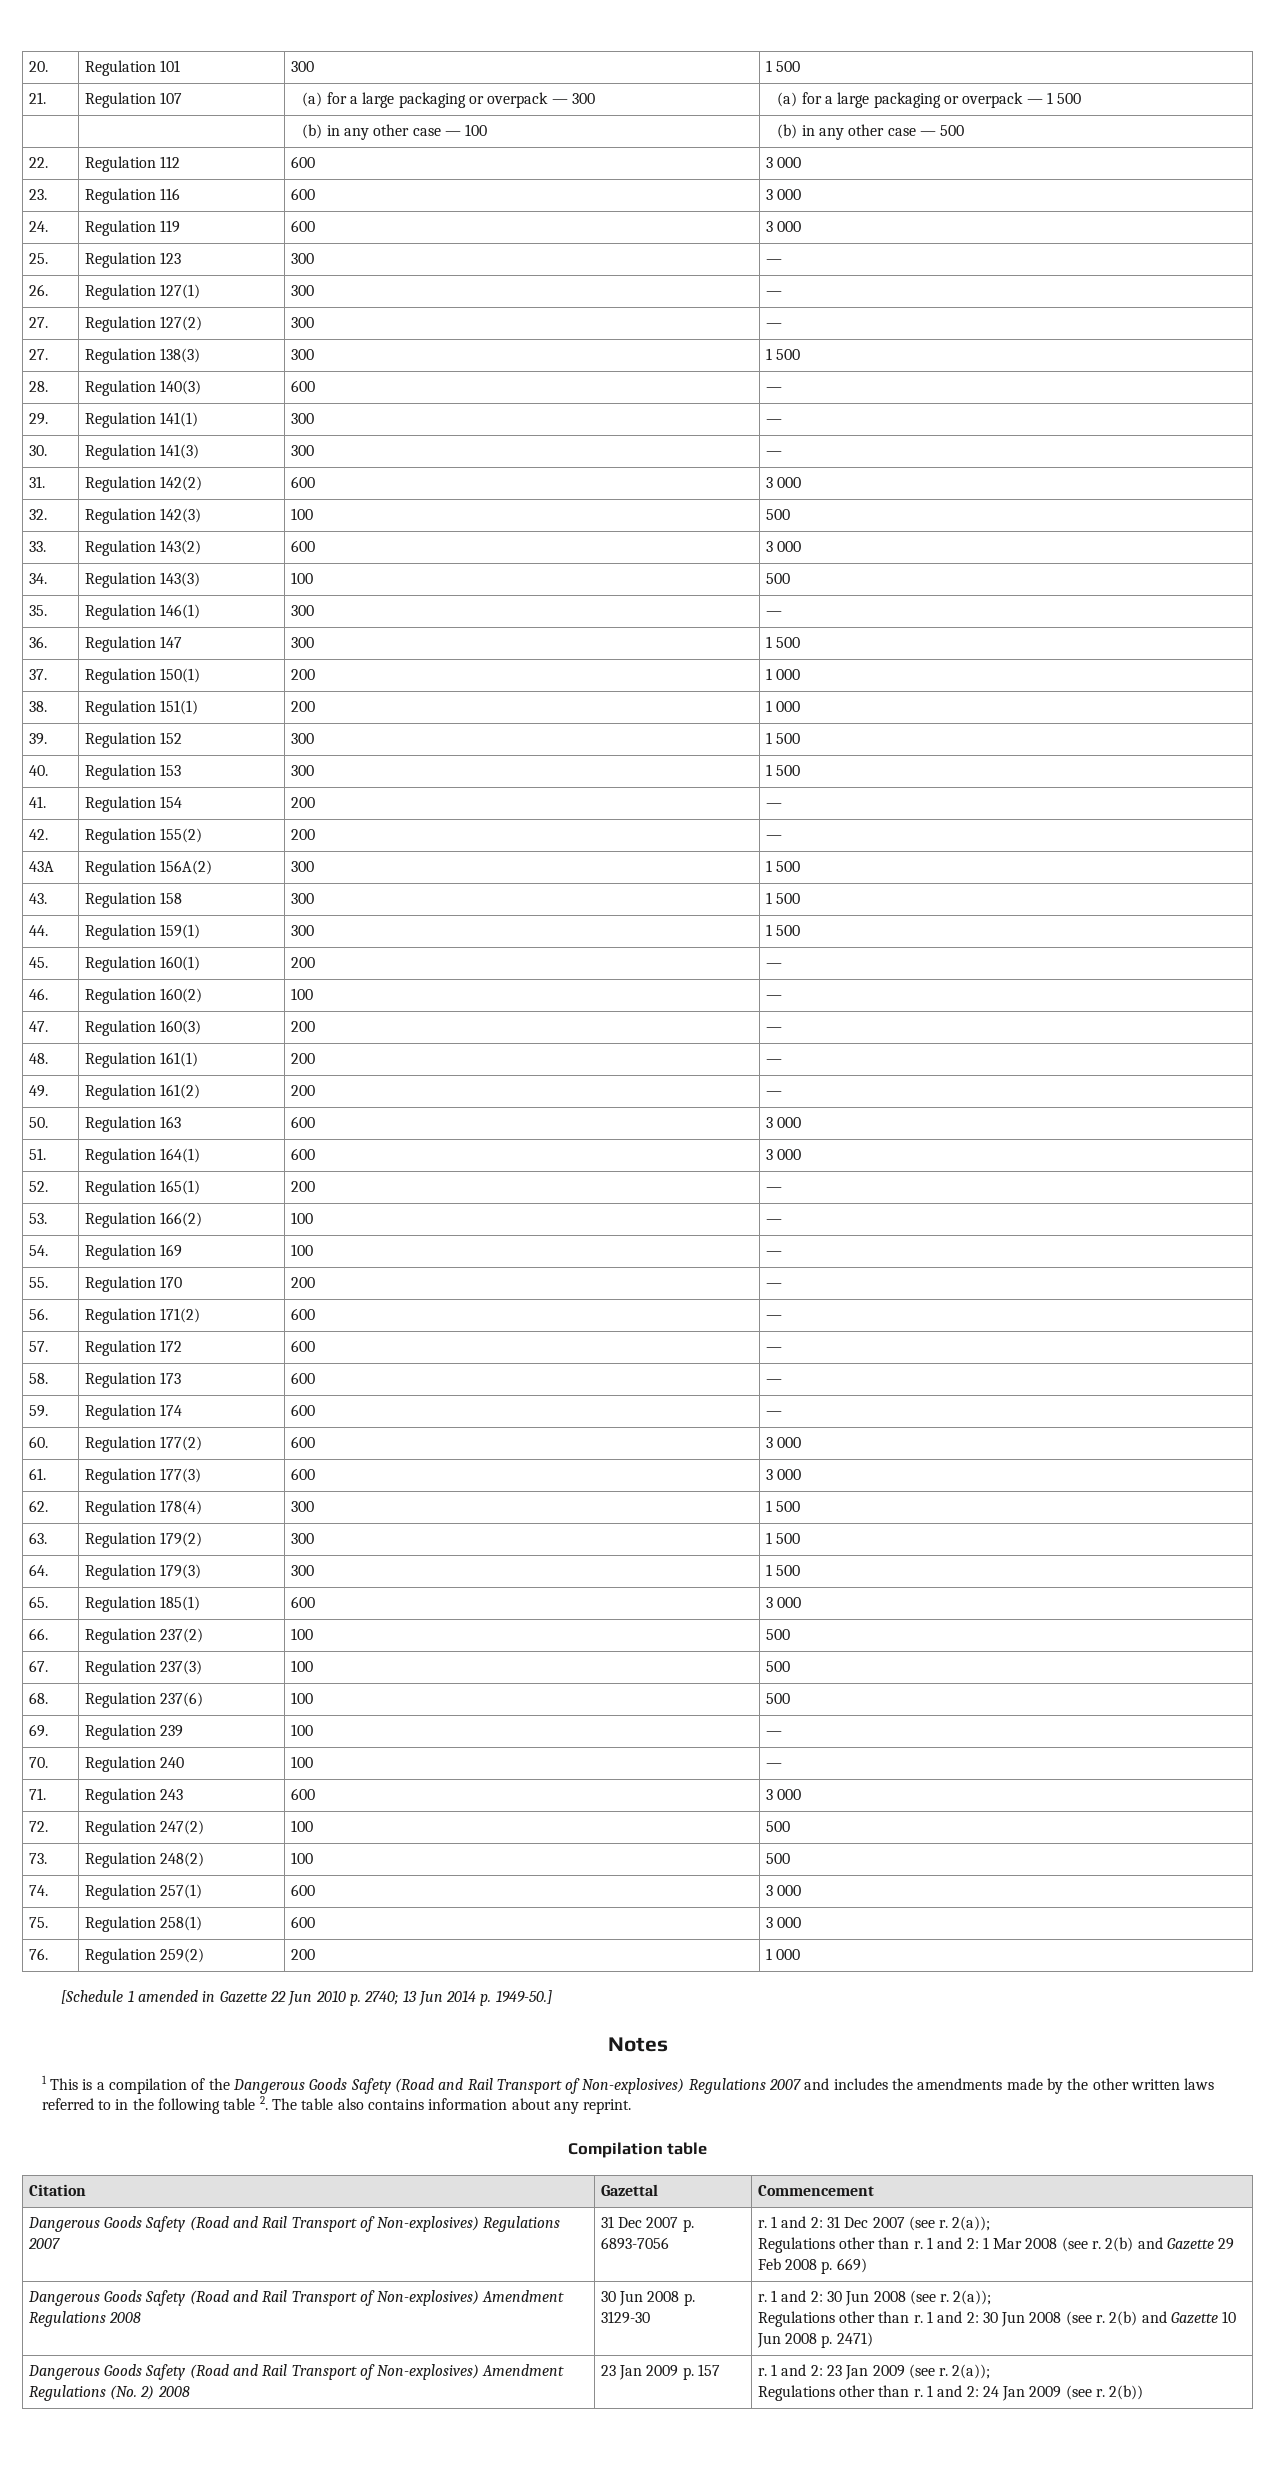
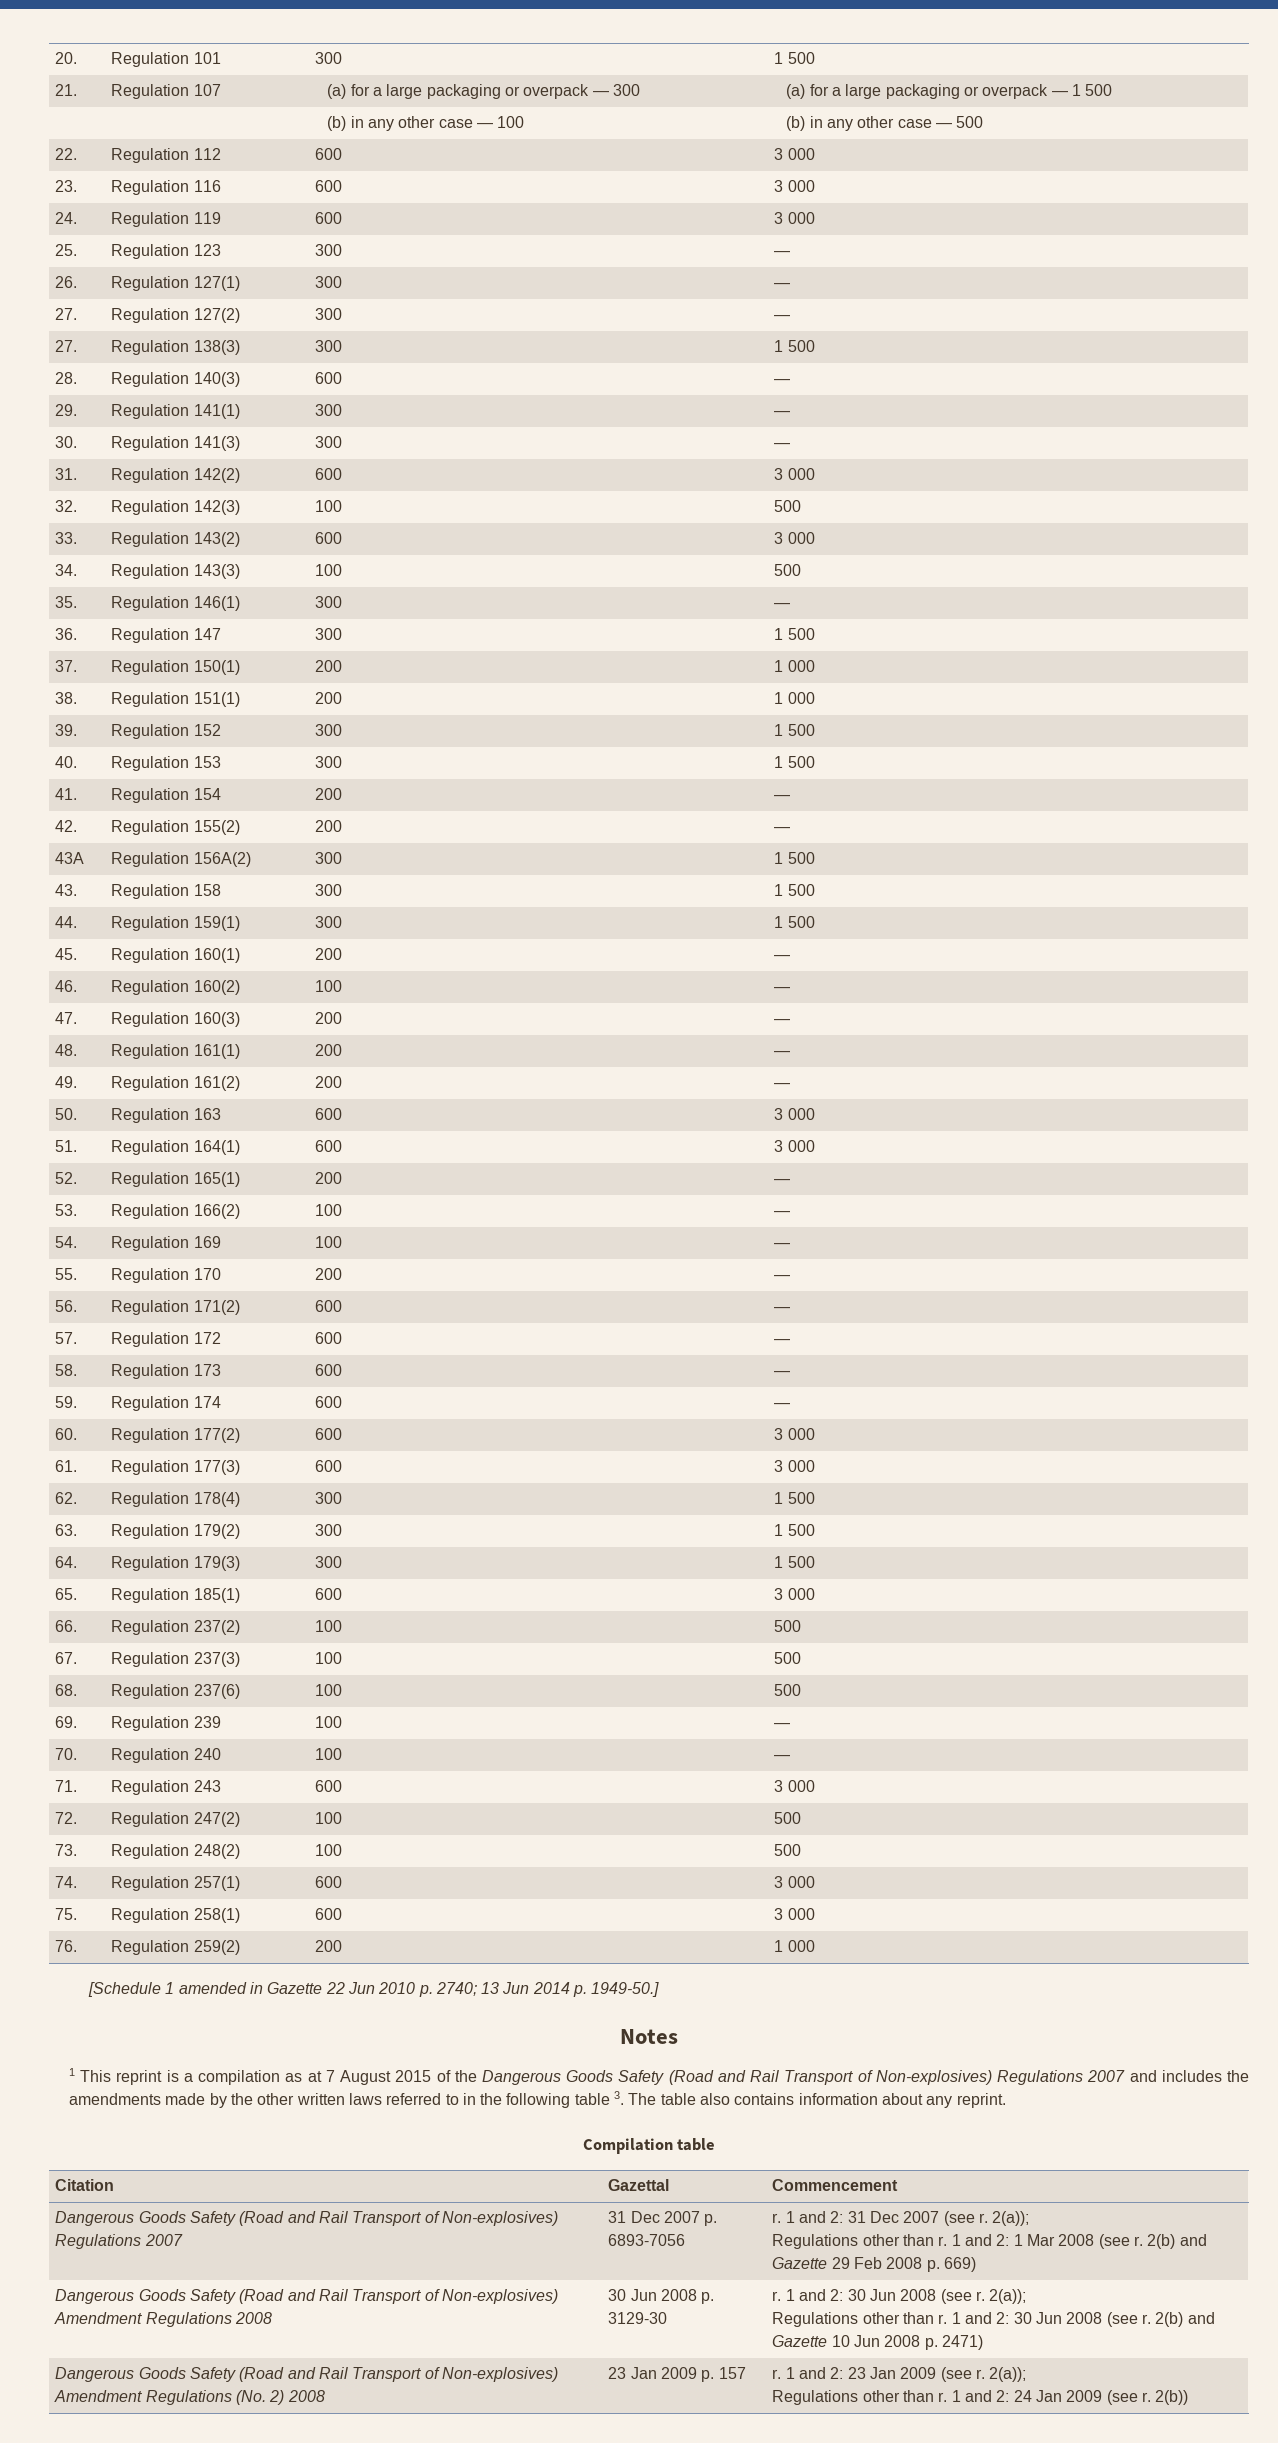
(78, 2084) none -> [116,2070,163,2085] reprint
(187, 2086) none -> [285,2070,432,2085] as at 7 August 2015
[259,2096,268,2110] 2. -> [614,2091,625,2105] 3.

